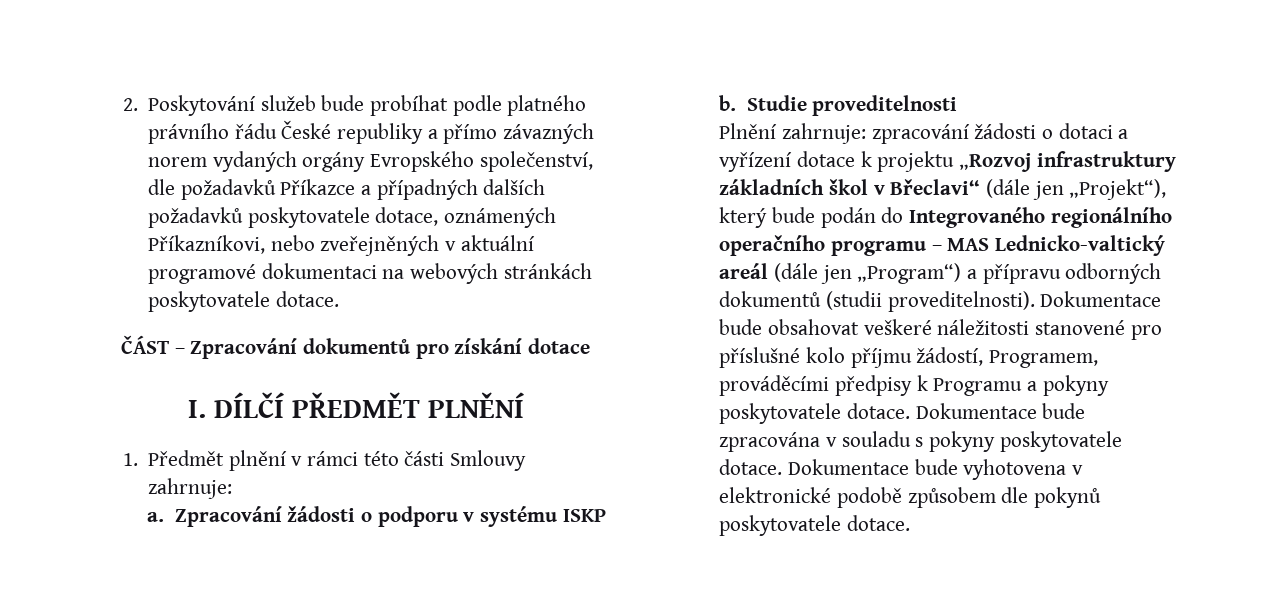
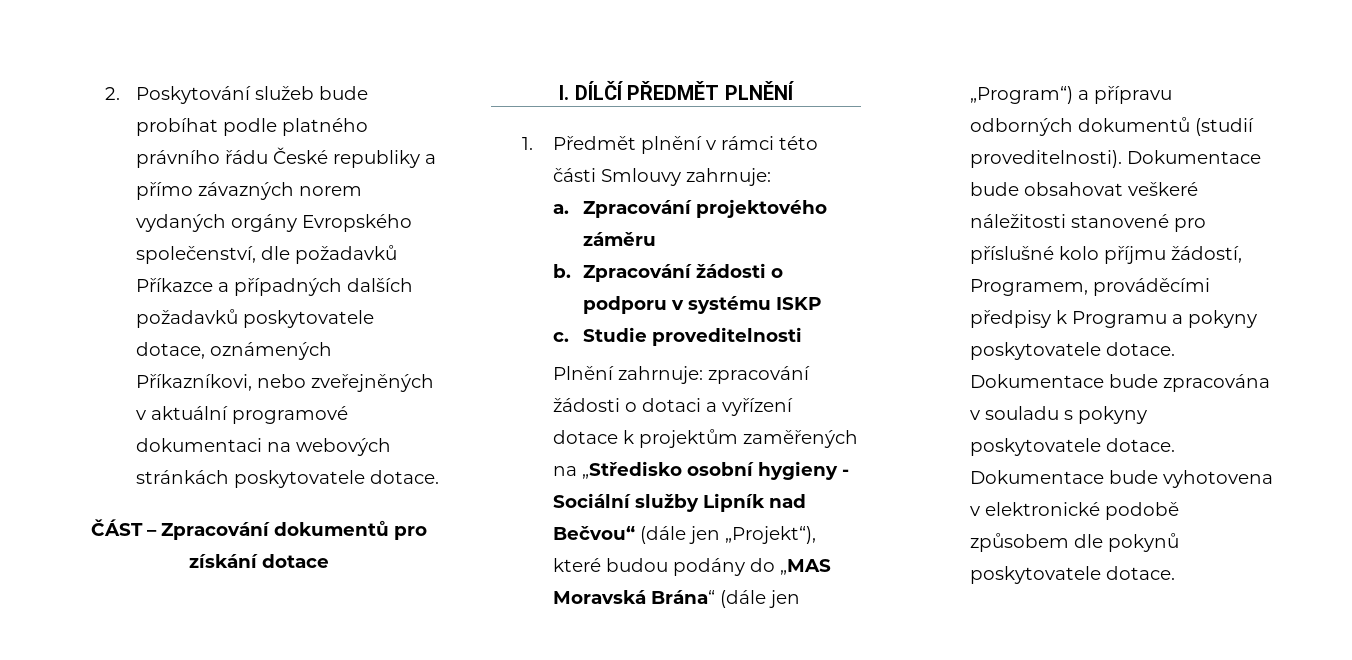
(282, 516) none -> [696,199,828,218] [583,232,657,246] [552,264,693,282] projektového záměru // b. Zpracování
[719,95,737,111] b. -> [552,332,569,342] c.
[877,151,1176,172] [719,179,1167,200] [719,207,1172,228] [719,235,1165,256] [719,263,769,279] projektu „Rozvoj infrastruktury základních škol v Břeclavi“ (dále jen „Projekt“), který bude podán do Integrovaného regionálního operačního programu – MAS Lednicko-valtický areál -> [638,429,858,448] [552,461,849,480] [552,493,806,512] [552,526,816,544] [552,558,831,576] [552,590,715,604] projektům zaměřených na „Středisko osobní hygieny - Sociální služby Lipník nad Bečvou“ (dále jen „Projekt“), které budou podány do „MAS Moravská Brána“
[825,291,882,310] (studii -> [1194,118,1254,136] (studií

